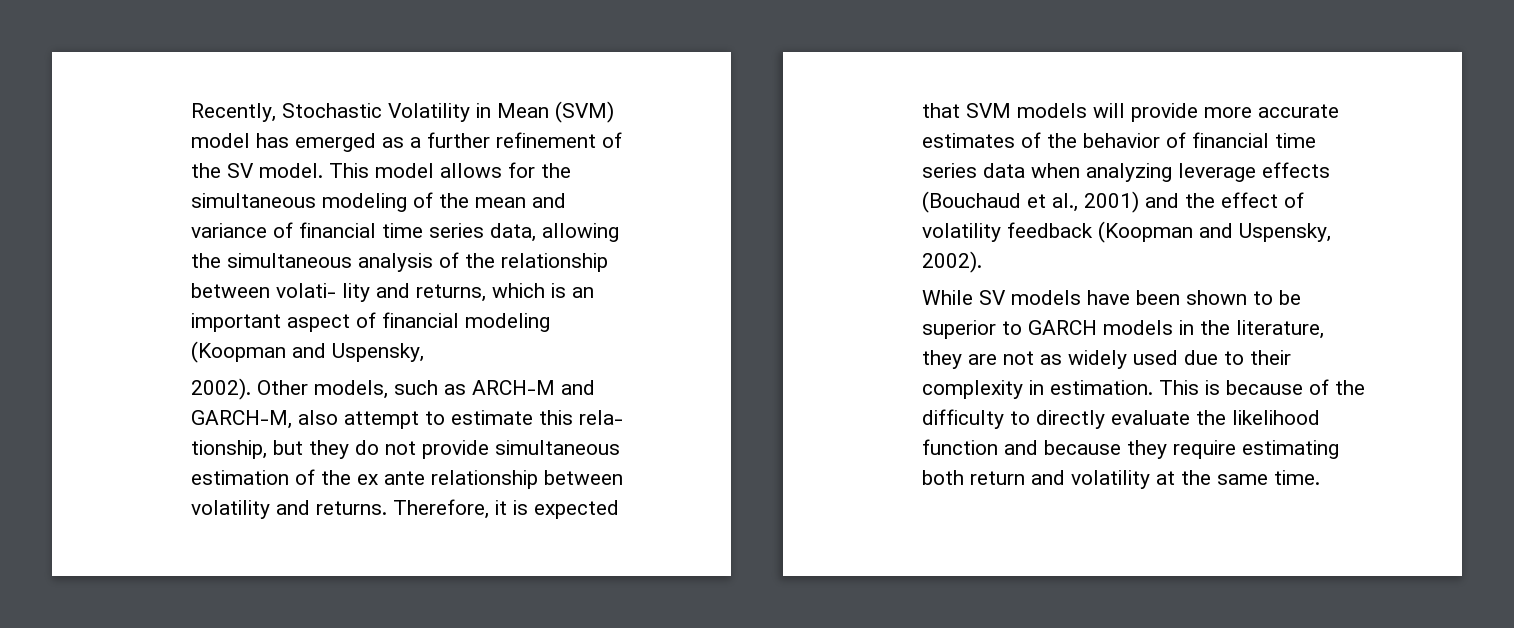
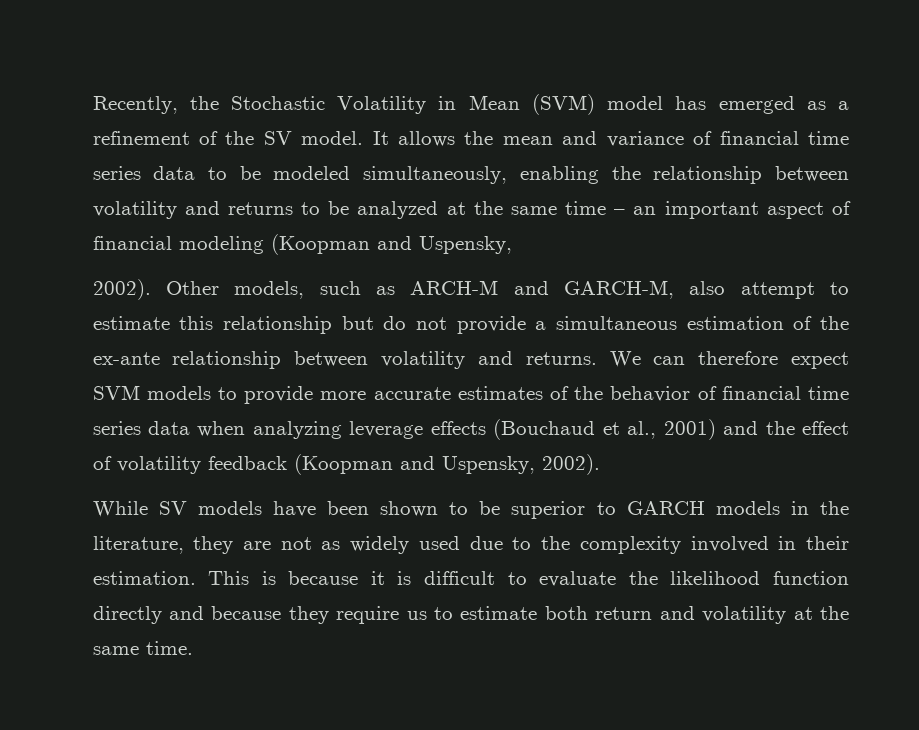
(277, 112) none -> [189,96,219,110] the
[427,132,491,148] further -> (849, 105) none
[329,162,572,178] [191,192,434,212] This model allows for the simultaneous modeling of -> [372,131,456,147] It allows
[490,223,620,242] [191,252,609,272] [191,283,567,302] data, allowing the simultaneous analysis of the relationship between volati- lity and returns, which is -> [153,166,849,184] [92,201,626,219] data to be modeled simultaneously, enabling the relationship between volatility and returns to be analyzed at the same time –
[579,410,624,425] [191,440,350,459] rela- tionship, but they -> [222,316,374,334] relationship but
(490, 449) none -> [535,321,547,330] a
[357,471,426,485] ex ante -> [92,352,160,365] ex-ante
[393,499,620,519] [922,103,961,118] Therefore, it is expected that -> [609,351,850,369] We can therefore expect
[1093,103,1126,118] will -> [217,387,237,400] to
[1250,350,1292,365] [922,379,1366,399] [922,409,1106,429] their complexity in estimation. This is because of the difficulty to directly -> [541,536,849,554] [92,571,527,585] the complexity involved in their estimation. This is because it is difficult to
(999, 447) none -> [92,606,162,624] directly
[1242,440,1340,459] estimating -> [406,606,538,620] us to estimate

